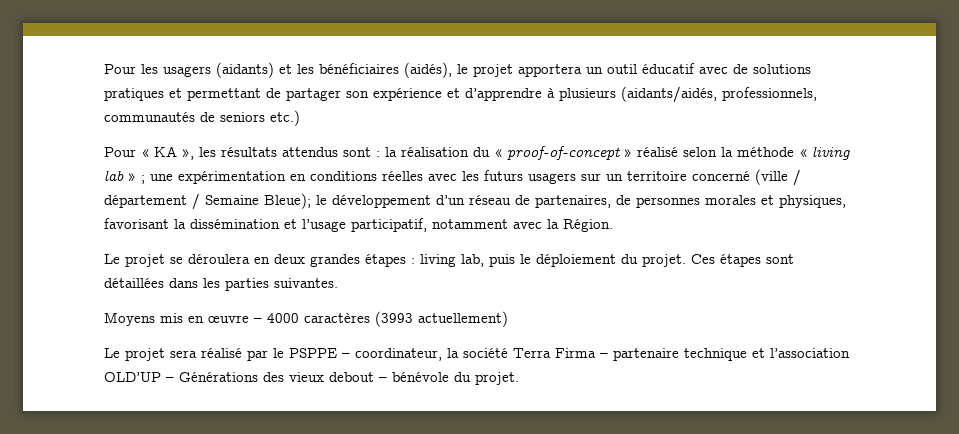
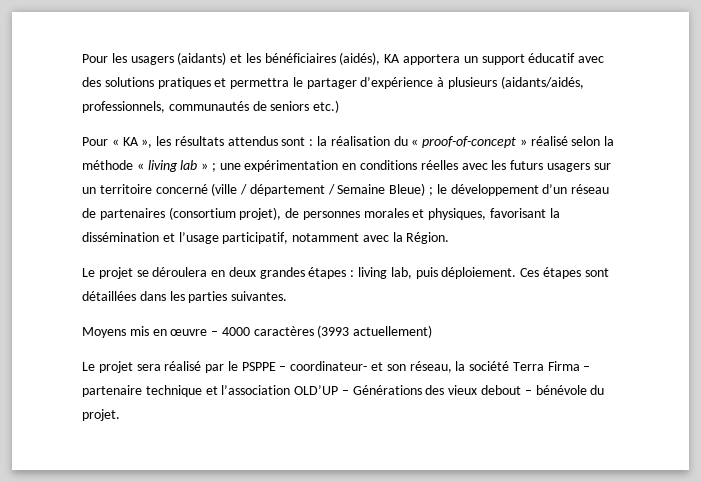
[457,64,513,77] le projet -> [384,54,401,63] KA
[607,64,637,74] outil -> [481,54,525,65] support
[733,64,748,74] de -> [82,77,101,87] des
[187,88,542,101] permettant de partager son expérience et d’apprendre -> [230,77,434,89] permettra le partager d’expérience
[264,193,311,209] Bleue); -> [389,183,434,196] Bleue) ;
[535,195,611,208] partenaires, -> [99,207,282,220] partenaires (consortium projet),
[520,254,686,267] le déploiement du projet. -> [441,267,517,279] déploiement.
[355,348,442,361] coordinateur, -> [290,361,452,373] coordinateur- et son réseau,

